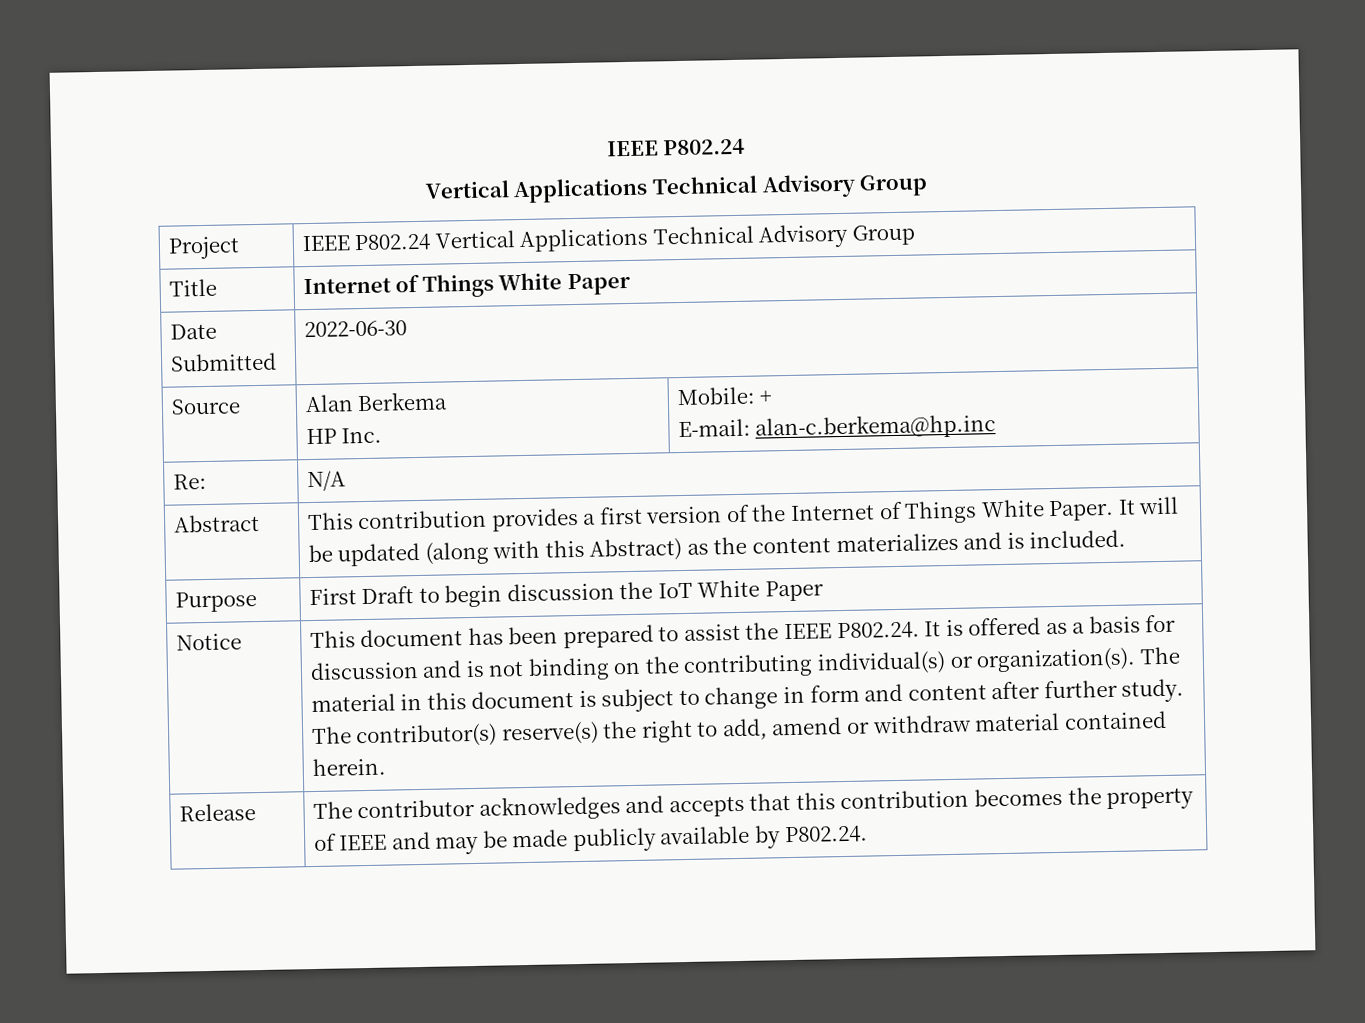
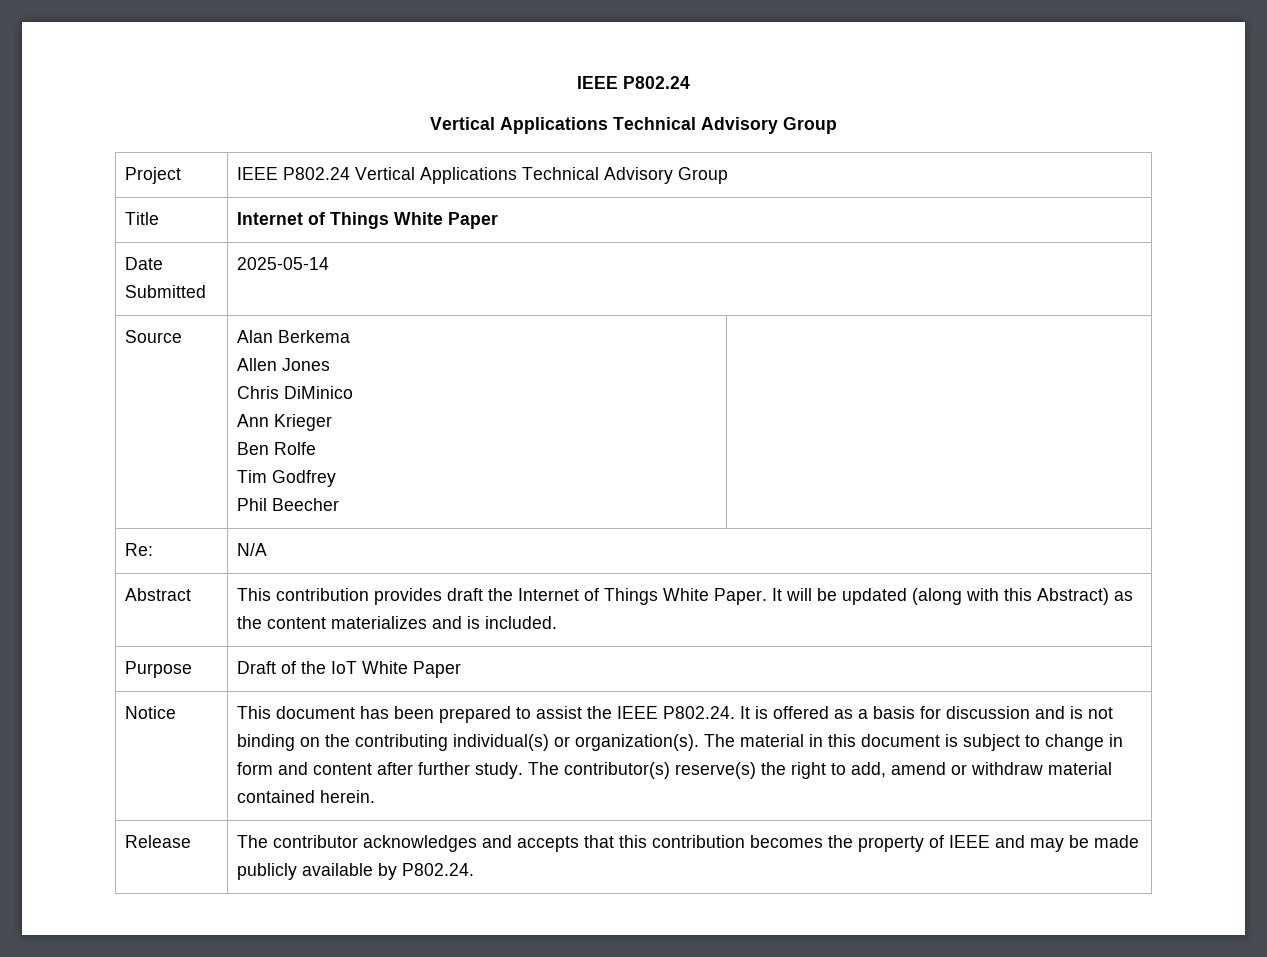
[303,320,407,338] 2022-06-30 -> [236,257,329,270] 2025-05-14
[305,427,383,445] [676,386,773,406] [677,413,997,441] HP Inc. | Mobile: + // E-mail: alan-c.berkema@hp.inc -> [236,358,330,371] [236,386,353,399] [236,414,332,431] [236,442,316,455] [236,470,336,487] [236,498,339,511] Allen Jones // Chris DiMinico // Ann Krieger // Ben Rolfe // Tim Godfrey // Phil Beecher |
[583,504,750,525] a first version of -> [446,588,483,601] draft
[308,582,615,608] First Draft to begin discussion -> [236,661,296,674] Draft of

